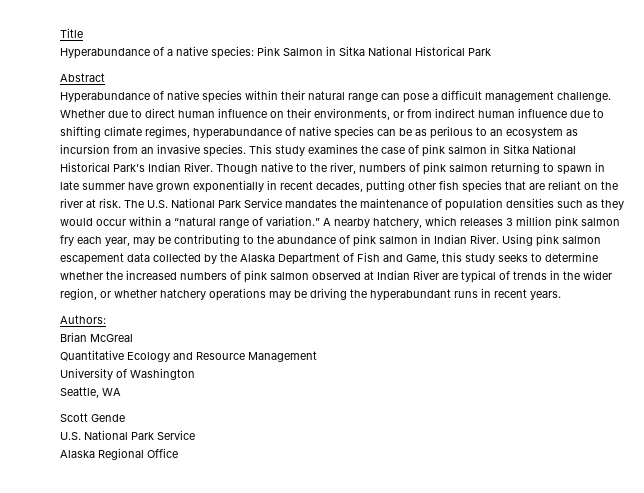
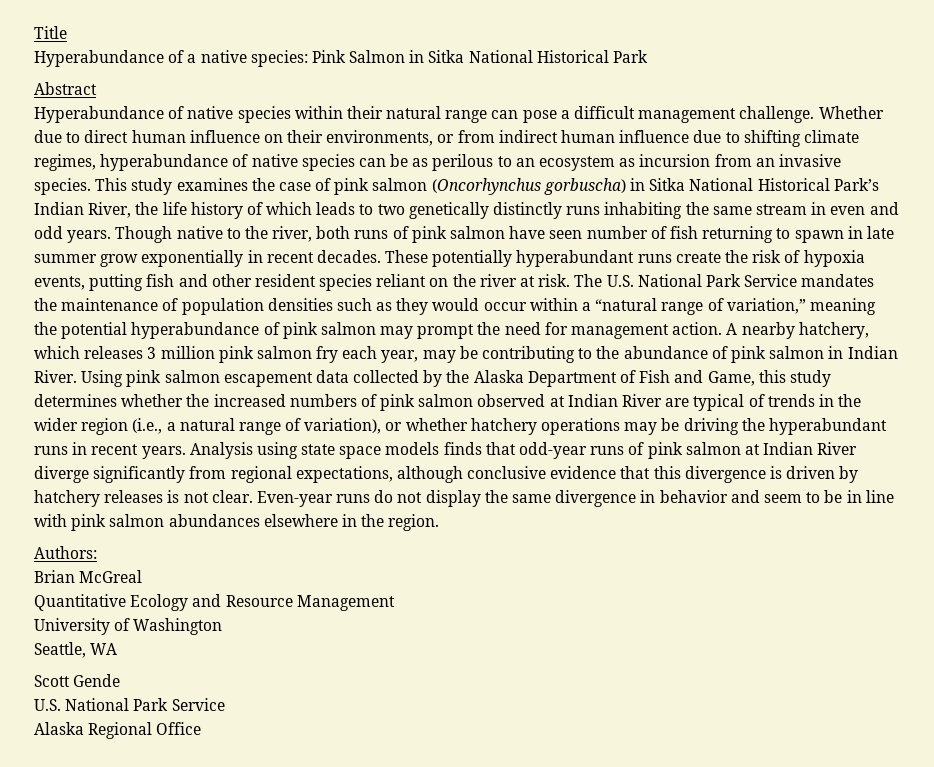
(487, 150) none -> [431,178,626,195] (Oncorhynchus gorbuscha)
[184,162,213,172] River. -> [88,202,899,219] [34,226,112,243] River, the life history of which leads to two genetically distinctly runs inhabiting the same stream in even and odd years.
[359,162,488,175] numbers of pink salmon -> [316,226,698,243] both runs of pink salmon have seen number of fish
[128,182,190,192] have grown -> [100,254,139,267] grow
[316,180,545,193] decades, putting other fish species that are -> [316,250,865,267] [34,274,373,291] decades. These potentially hyperabundant runs create the risk of hypoxia events, putting fish and other resident species
[266,216,320,226] variation.” -> [726,298,876,315] [34,322,723,339] variation,” meaning the potential hyperabundance of pink salmon may prompt the need for management action.
[498,252,598,262] seeks to determine -> [34,394,117,407] determines
[60,288,97,300] region, -> [81,418,382,435] region (i.e., a natural range of variation),
(561, 295) none -> [189,442,858,459] [34,466,859,483] [34,490,894,507] [34,514,440,531] Analysis using state space models finds that odd-year runs of pink salmon at Indian River diverge significantly from regional expectations, although conclusive evidence that this divergence is driven by hatchery releases is not clear. Even-year runs do not display the same divergence in behavior and seem to be in line with pink salmon abundances elsewhere in the region.

